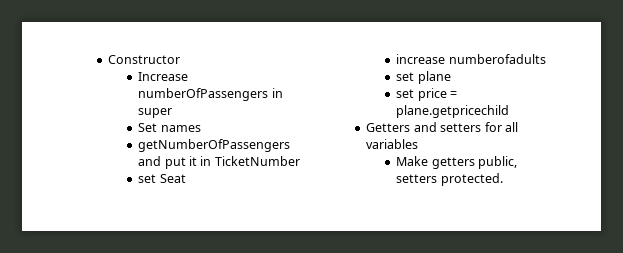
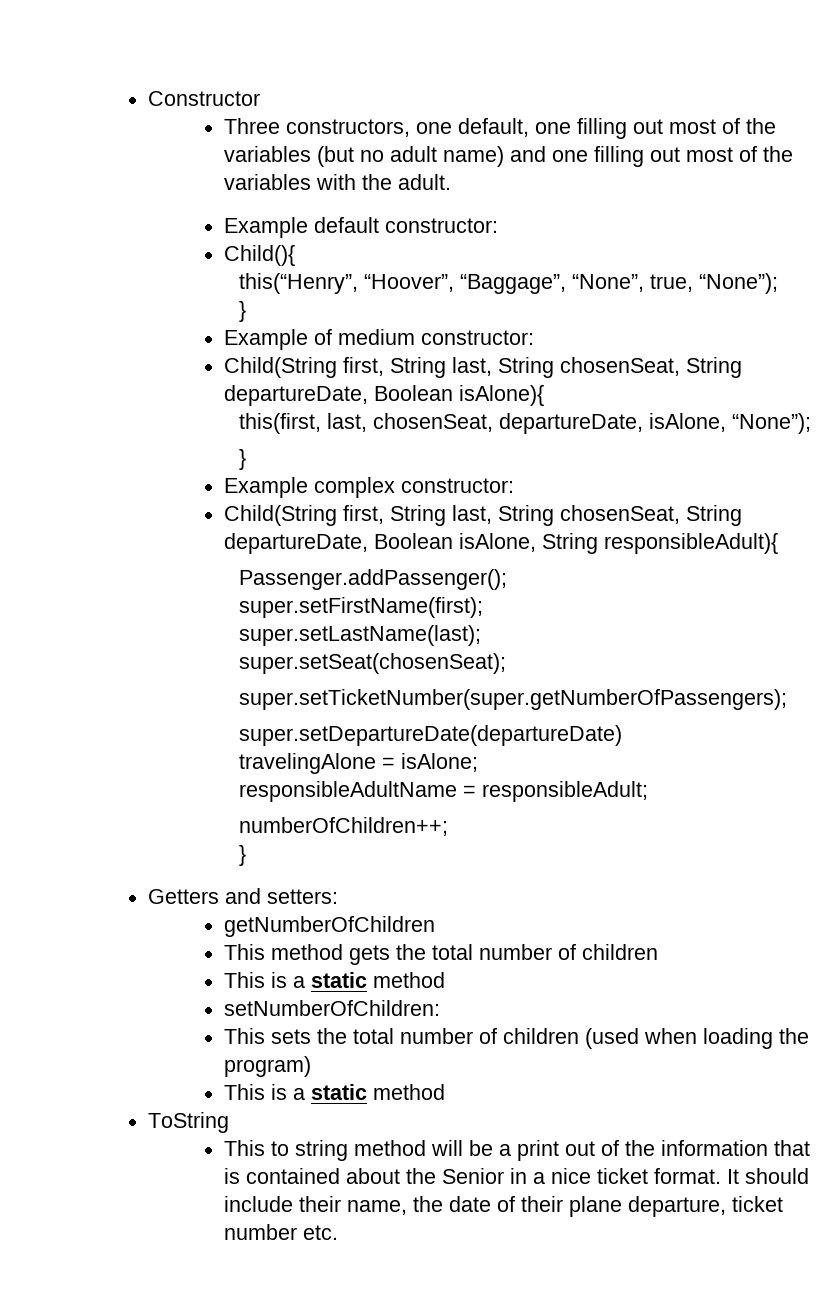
[138,72,189,81] [138,88,283,101] [138,108,173,118] [138,123,201,132] [138,139,291,152] [138,156,300,169] [138,174,186,183] [396,54,546,64] [396,71,451,84] [396,88,457,101] [396,105,510,118] [366,122,518,132] [366,139,419,149] [396,156,517,169] [396,173,503,186] Increase numberOfPassengers in super // Set names // getNumberOfPassengers and put it in TicketNumber // set Seat // increase numberofadults // set plane // set price = plane.getpricechild // Getters and setters for all variables // Make getters public, setters protected. -> [224,118,777,139] [224,146,794,167] [224,174,452,190] [224,217,499,238] [224,245,296,266] [238,273,778,294] [238,301,246,322] [224,329,535,350] [224,357,743,378] [224,385,545,406] [238,413,811,434] [238,449,246,470] [224,477,515,498] [224,505,743,526] [224,533,779,554] [238,569,507,590] [238,597,483,618] [238,625,481,646] [238,653,506,674] [238,689,787,710] [238,725,622,746] [238,753,478,774] [238,781,648,802] [238,817,448,836] [238,845,246,866] [147,888,338,904] [224,916,436,937] [224,944,659,965] [224,972,446,988] [224,1000,441,1016] [224,1028,810,1049] [224,1056,312,1077] [224,1084,446,1100] [147,1112,229,1133] [224,1140,811,1161] [224,1168,810,1184] [224,1196,784,1217] [224,1224,339,1240] Three constructors, one default, one filling out most of the variables (but no adult name) and one filling out most of the variables with the adult. // Example default constructor: // Child(){ // this(“Henry”, “Hoover”, “Baggage”, “None”, true, “None”); // } // Example of medium constructor: // Child(String first, String last, String chosenSeat, String departureDate, Boolean isAlone){ // this(first, last, chosenSeat, departureDate, isAlone, “None”); // } // Example complex constructor: // Child(String first, String last, String chosenSeat, String departureDate, Boolean isAlone, String responsibleAdult){ // Passenger.addPassenger(); // super.setFirstName(first); // super.setLastName(last); // super.setSeat(chosenSeat); // super.setTicketNumber(super.getNumberOfPassengers); // super.setDepartureDate(departureDate) // travelingAlone = isAlone; // responsibleAdultName = responsibleAdult; // numberOfChildren++; // } // Getters and setters: // getNumberOfChildren // This method gets the total number of children // This is a static method // setNumberOfChildren: // This sets the total number of children (used when loading the program) // This is a static method // ToString // This to string method will be a print out of the information that is contained about the Senior in a nice ticket format. It should include their name, the date of their plane departure, ticket number etc.

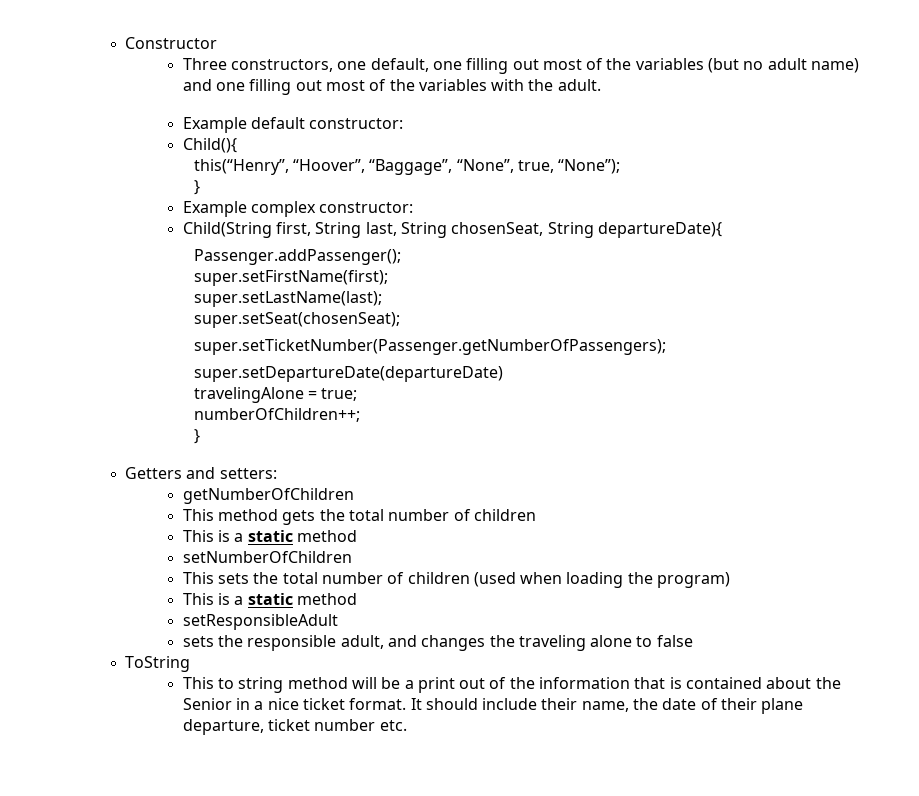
[224,329,535,350] [224,357,743,378] [224,385,545,406] [238,413,811,434] [238,449,246,470] // Example of medium constructor: // Child(String first, String last, String chosenSeat, String departureDate, Boolean isAlone){ // this(first, last, chosenSeat, departureDate, isAlone, “None”); // } -> (200, 187) none
[224,533,779,554] departureDate, Boolean isAlone, String responsibleAdult){ -> [597,222,722,238] departureDate){
[238,689,787,710] super.setTicketNumber(super.getNumberOfPassengers); -> [193,339,666,355] super.setTicketNumber(Passenger.getNumberOfPassengers);
[400,753,478,772] [238,781,648,802] isAlone; // responsibleAdultName = responsibleAdult; -> [321,388,358,401] true;
[224,1000,441,1016] setNumberOfChildren: -> [182,551,352,563] setNumberOfChildren
(446, 1092) none -> [182,614,338,630] [182,635,693,651] // setResponsibleAdult // sets the responsible adult, and changes the traveling alone to false

